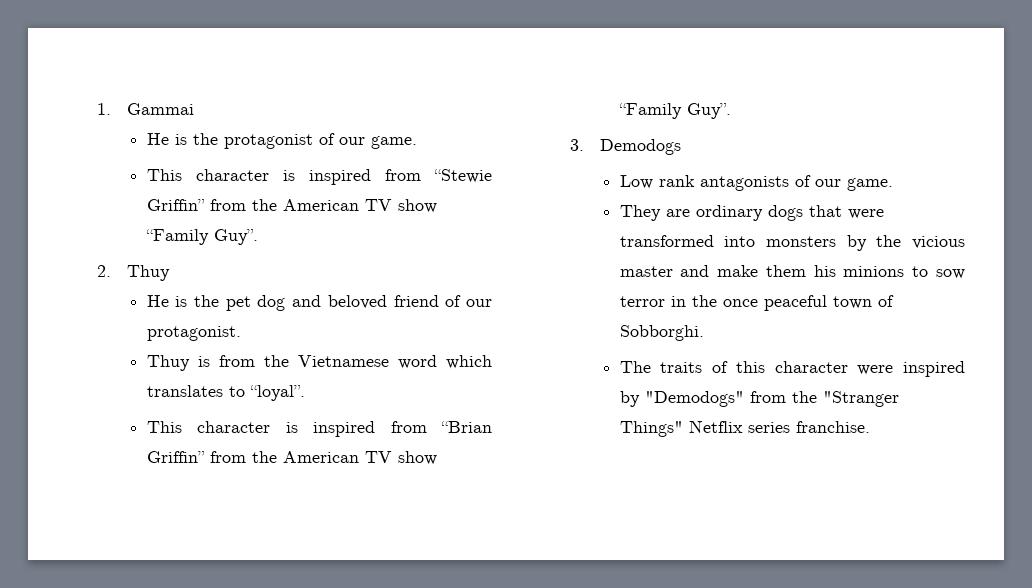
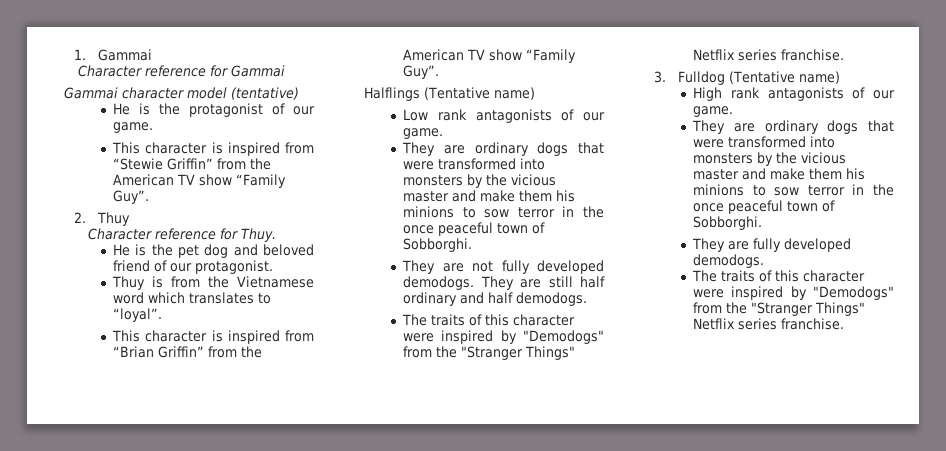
(195, 109) none -> [78,65,285,77] [64,87,299,100] // Character reference for Gammai // Gammai character model (tentative)
(171, 273) none -> [87,228,276,242] // Character reference for Thuy.
[570,139,682,155] 3. Demodogs -> [363,87,535,101] Halflings (Tentative name)
(704, 333) none -> [402,260,604,274] [403,276,605,290] [403,292,588,306] // They are not fully developed demodogs. They are still half ordinary and half demodogs.
(870, 427) none -> [653,71,841,85] [693,87,895,101] [693,106,734,117] [692,120,894,134] [693,136,836,148] [693,152,847,166] [693,168,866,180] [693,184,894,196] [693,200,836,214] [693,216,763,230] [692,238,852,252] [693,254,765,268] [692,270,866,282] [693,286,894,300] [693,302,866,316] [693,318,845,330] // 3. Fulldog (Tentative name) // High rank antagonists of our game. // They are ordinary dogs that were transformed into monsters by the vicious master and make them his minions to sow terror in the once peaceful town of Sobborghi. // They are fully developed demodogs. // The traits of this character were inspired by "Demodogs" from the "Stranger Things" Netflix series franchise.

